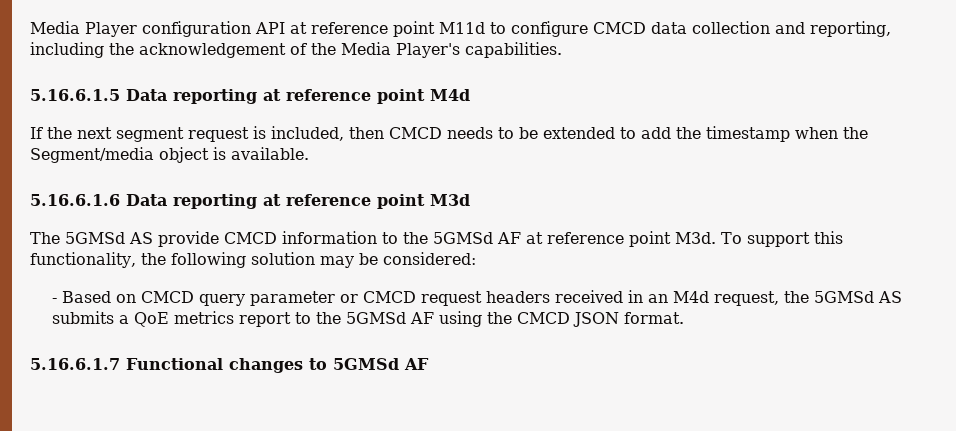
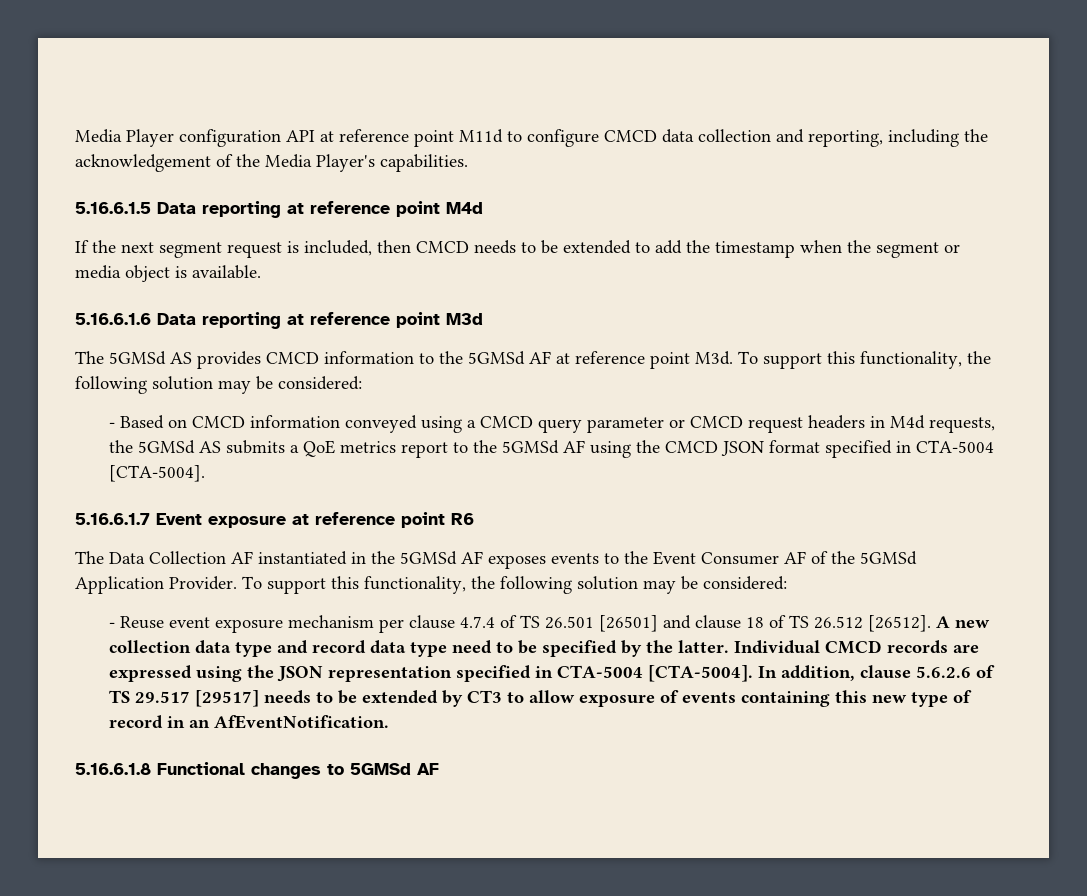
[30,147,154,163] Segment/media -> [876,242,960,258] [75,265,121,279] segment or media
[158,231,219,247] provide -> [197,351,261,369] provides
(195, 297) none -> [249,415,533,433] information conveyed using a CMCD
[555,290,780,306] received in an M4d request, -> [869,415,995,433] in M4d requests,
[624,312,685,324] [30,358,120,370] format. // 5.16.6.1.7 -> [768,440,994,458] [108,465,205,482] [75,512,474,528] [75,551,917,569] [75,576,787,594] [108,615,990,633] [108,640,979,657] [108,665,995,682] [108,690,972,707] [108,715,389,729] [75,763,151,775] format specified in CTA-5004 [CTA-5004]. // 5.16.6.1.7 Event exposure at reference point R6 // The Data Collection AF instantiated in the 5GMSd AF exposes events to the Event Consumer AF of the 5GMSd Application Provider. To support this functionality, the following solution may be considered: // - Reuse event exposure mechanism per clause 4.7.4 of TS 26.501 [26501] and clause 18 of TS 26.512 [26512]. A new collection data type and record data type need to be specified by the latter. Individual CMCD records are expressed using the JSON representation specified in CTA-5004 [CTA-5004]. In addition, clause 5.6.2.6 of TS 29.517 [29517] needs to be extended by CT3 to allow exposure of events containing this new type of record in an AfEventNotification. // 5.16.6.1.8

